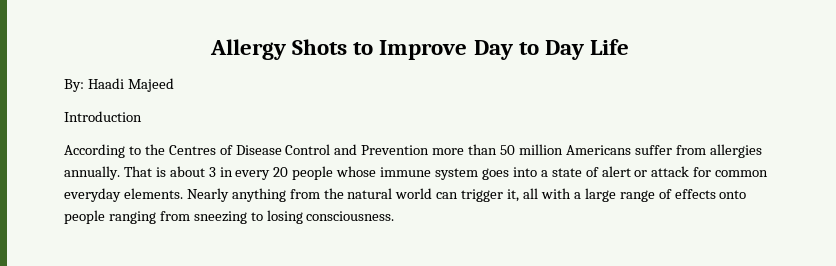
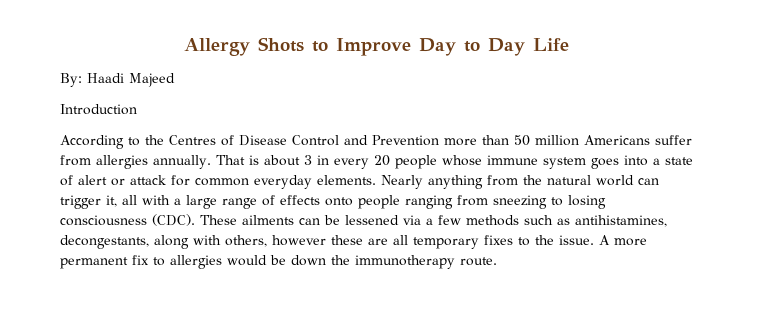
[306,211,395,221] consciousness. -> [60,214,667,227] [60,235,647,249] [60,255,497,269] consciousness (CDC). These ailments can be lessened via a few methods such as antihistamines, decongestants, along with others, however these are all temporary fixes to the issue. A more permanent fix to allergies would be down the immunotherapy route.

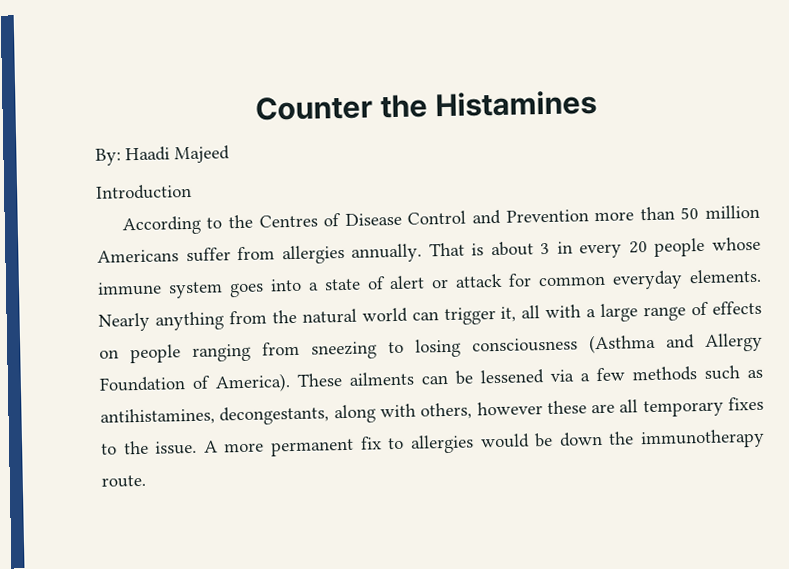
[184,37,569,56] Allergy Shots to Improve Day to Day Life -> [254,90,598,121] Counter the Histamines
[325,197,353,206] onto -> [99,349,119,359] on
[152,214,195,226] (CDC). -> [589,332,763,354] [99,373,291,393] (Asthma and Allergy Foundation of America).

